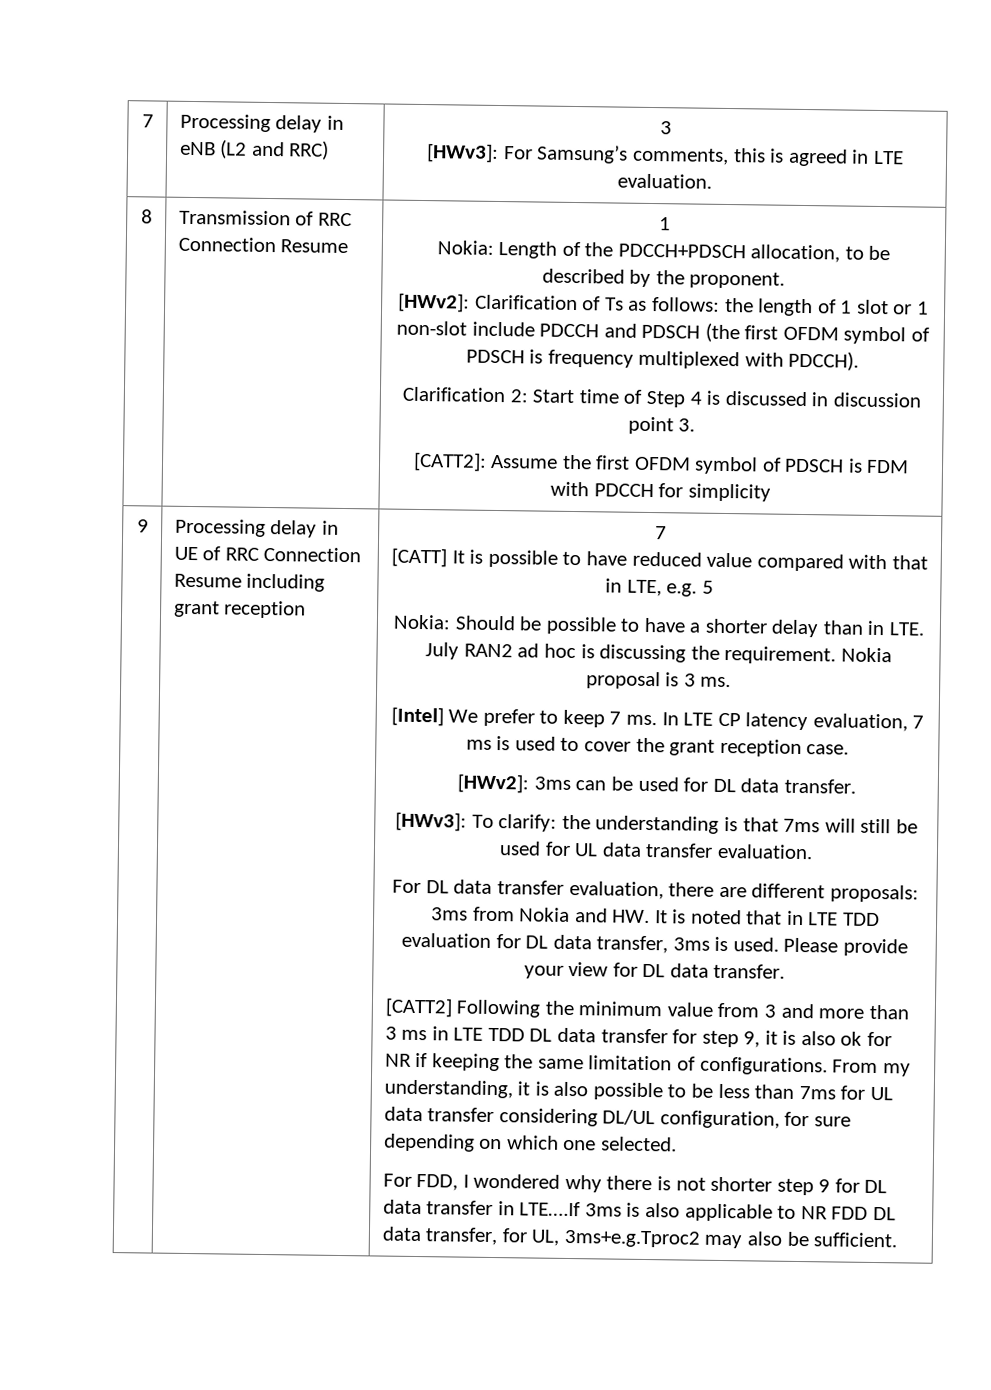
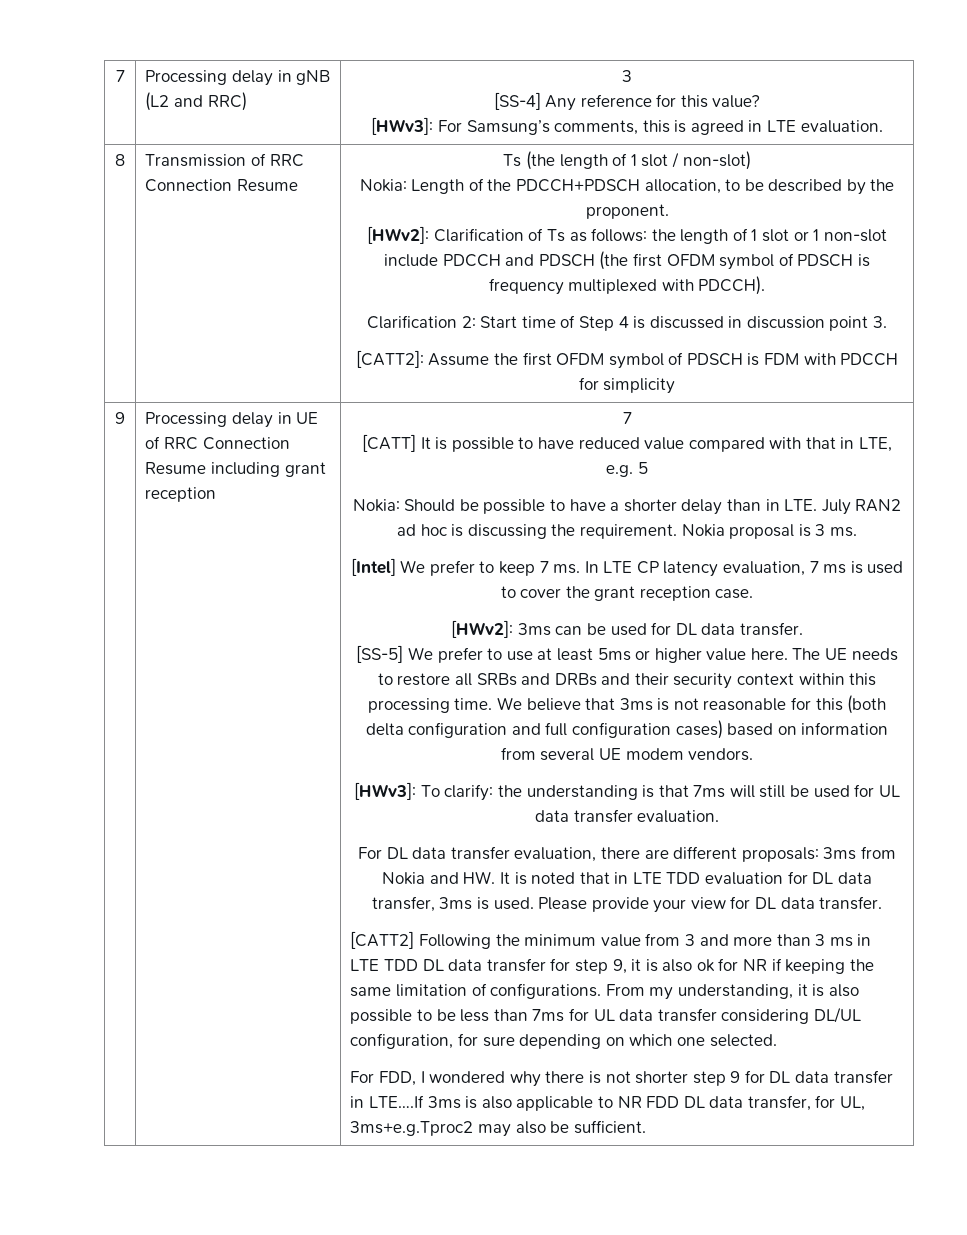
[179,141,216,156] eNB -> [296,70,331,85] gNB
(672, 128) none -> [493,92,761,111] // [SS-4] Any reference for this value?
[658,217,671,231] 1 -> [503,151,751,170] Ts (the length of 1 slot / non-slot)
(856, 786) none -> [356,645,898,663] [377,673,877,689] [367,695,887,714] [365,720,889,739] [500,747,754,761] // [SS-5] We prefer to use at least 5ms or higher value here. The UE needs to restore all SRBs and DRBs and their security context within this processing time. We believe that 3ms is not reasonable for this (both delta configuration and full configuration cases) based on information from several UE modem vendors.

